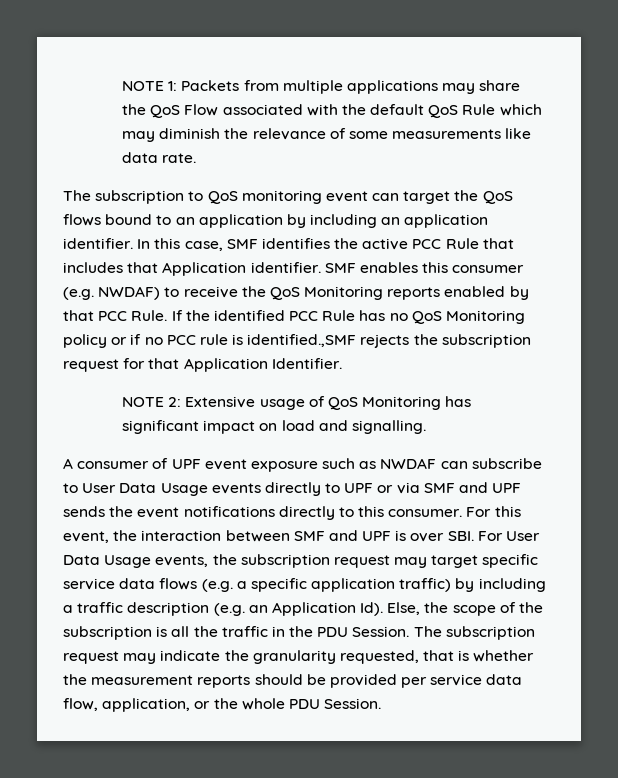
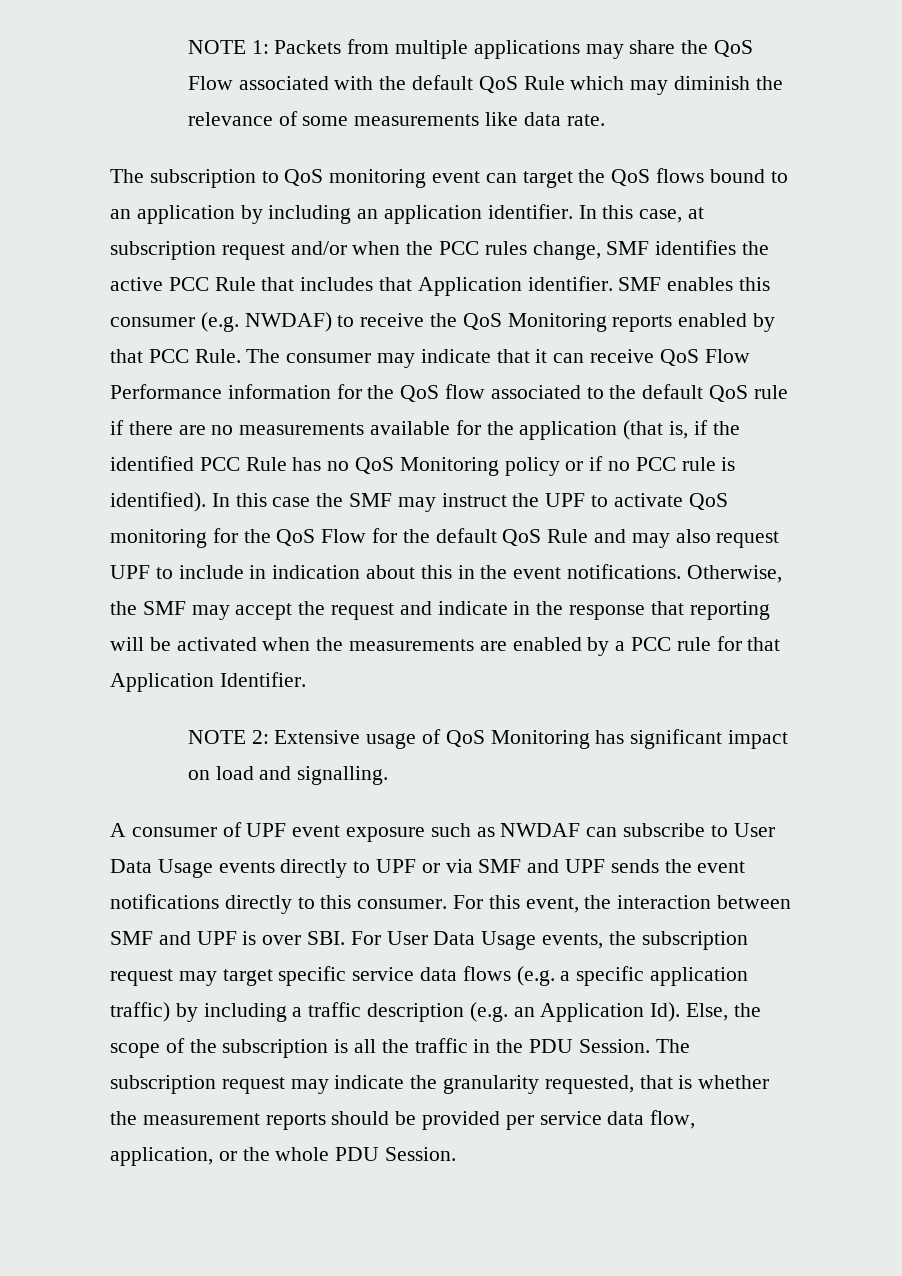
(223, 246) none -> [688,207,705,219] [110,241,601,260] at subscription request and/or when the PCC rules change,
[171,310,183,321] If -> [246,349,750,368] [110,384,788,402] [110,420,708,440] The consumer may indicate that it can receive QoS Flow Performance information for the QoS flow associated to the default QoS rule if there are no measurements available for the application (that is, if
[247,334,531,348] [63,359,119,372] identified.,SMF rejects the subscription request -> [110,492,728,512] [110,528,780,548] [110,564,782,583] [110,601,770,620] [110,637,711,656] identified). In this case the SMF may instruct the UPF to activate QoS monitoring for the QoS Flow for the default QoS Rule and may also request UPF to include in indication about this in the event notifications. Otherwise, the SMF may accept the request and indicate in the response that reporting will be activated when the measurements are enabled by a PCC rule

